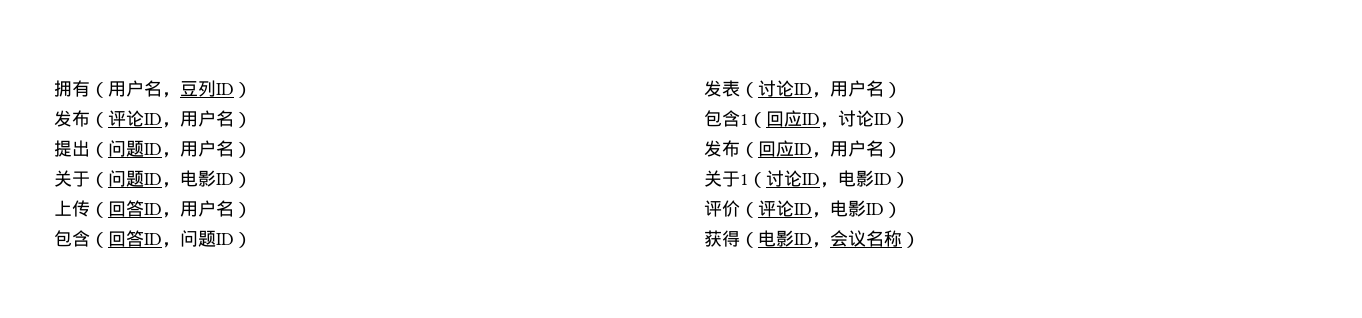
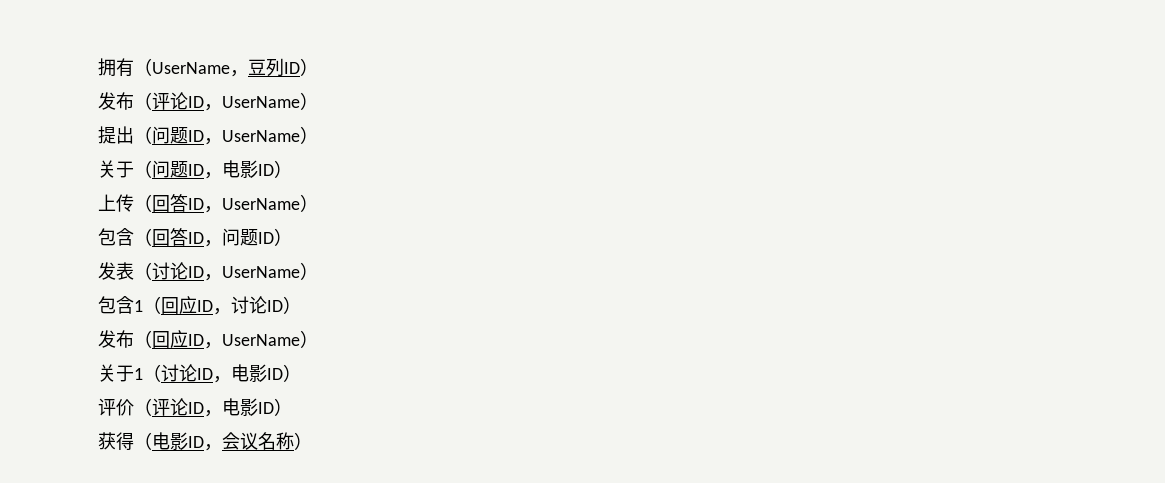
[108,80,162,97] 用户名 -> [152,62,230,74] UserName
[180,110,234,127] 用户名 -> [222,96,300,108] UserName
[180,140,234,157] 用户名 -> [222,130,300,142] UserName
[180,200,234,217] 用户名 -> [222,198,300,210] UserName
[830,80,884,97] 用户名 -> [222,266,300,278] UserName
[830,140,884,157] 用户名 -> [222,334,300,346] UserName

